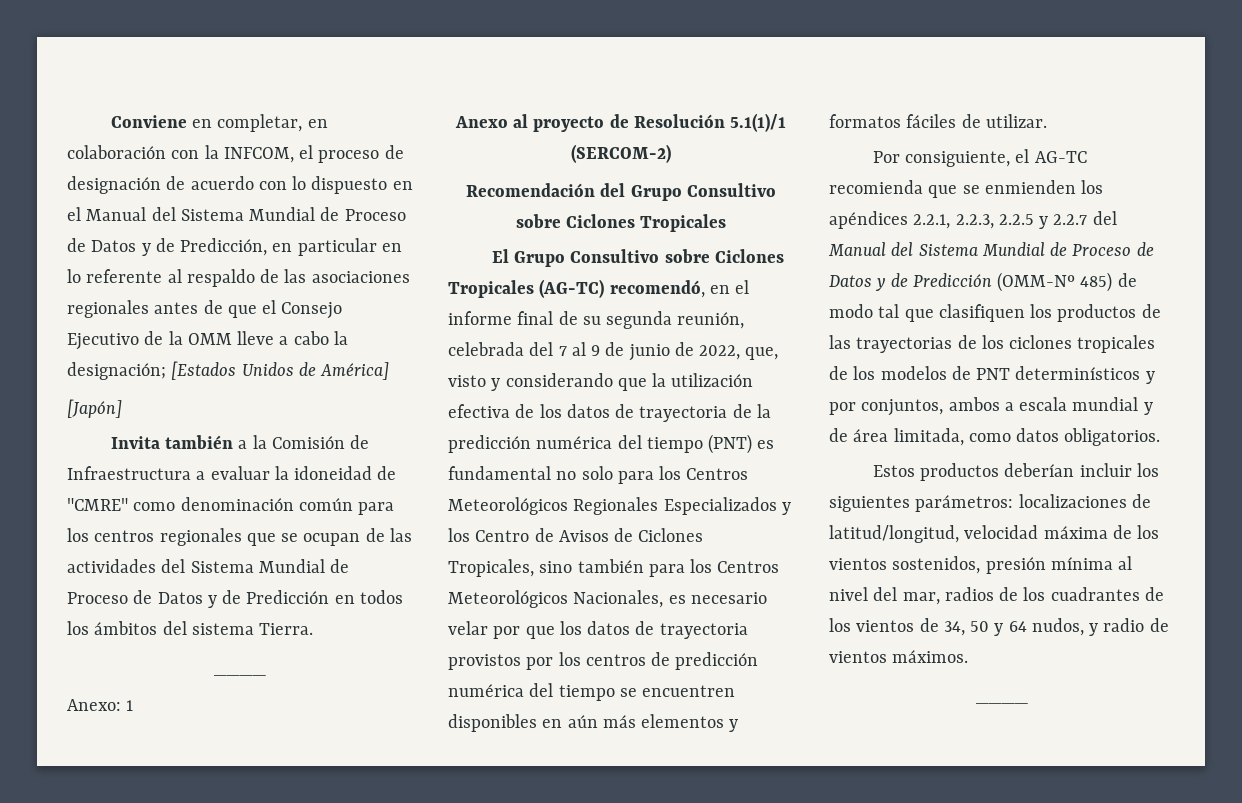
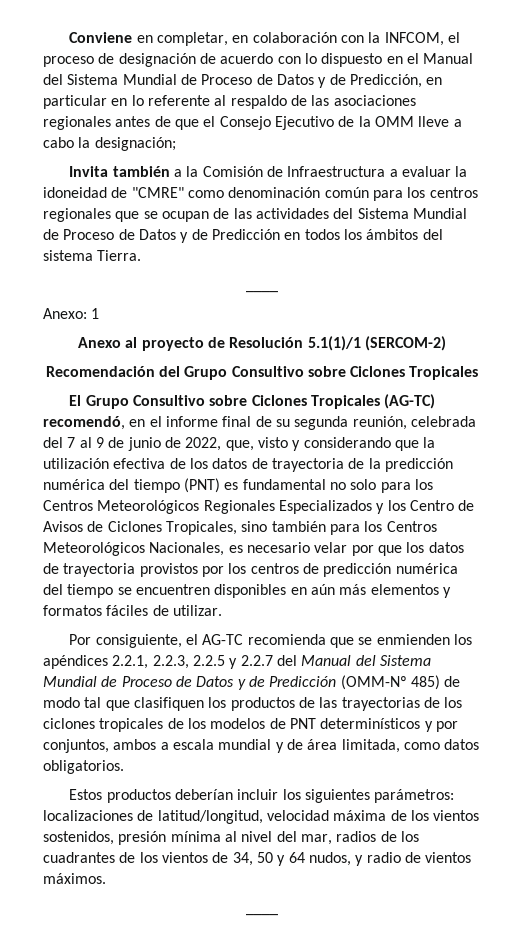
[171,361,390,380] [67,399,122,418] [Estados Unidos de América] // [Japón] -> (176, 144) none

